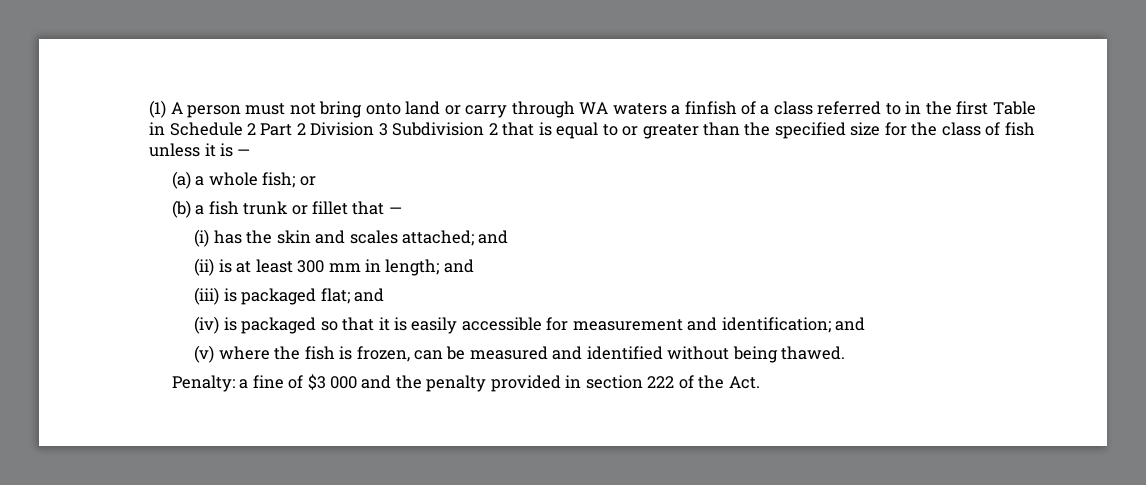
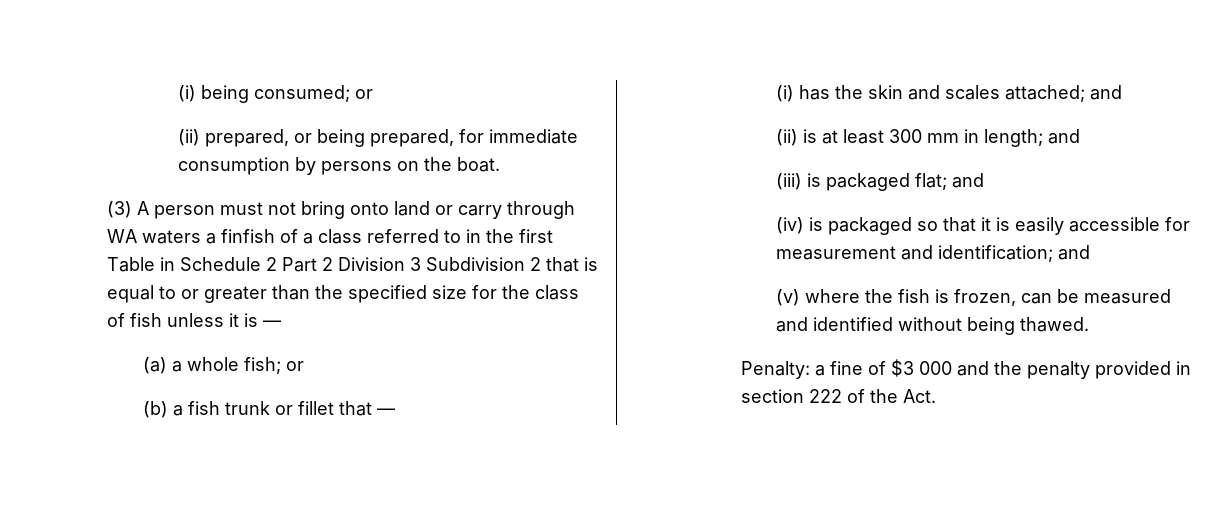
[149,100,167,118] (1) -> [177,85,373,103] [177,129,578,147] [177,157,500,175] [106,201,132,218] (i) being consumed; or // (ii) prepared, or being prepared, for immediate consumption by persons on the boat. // (3)

